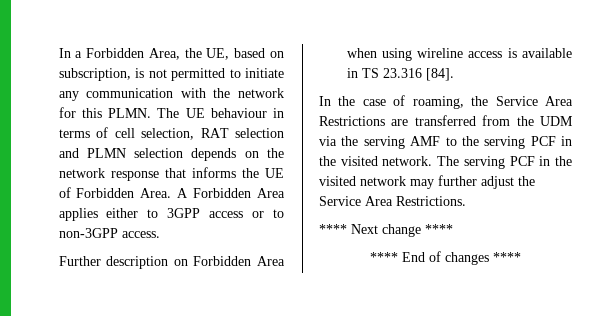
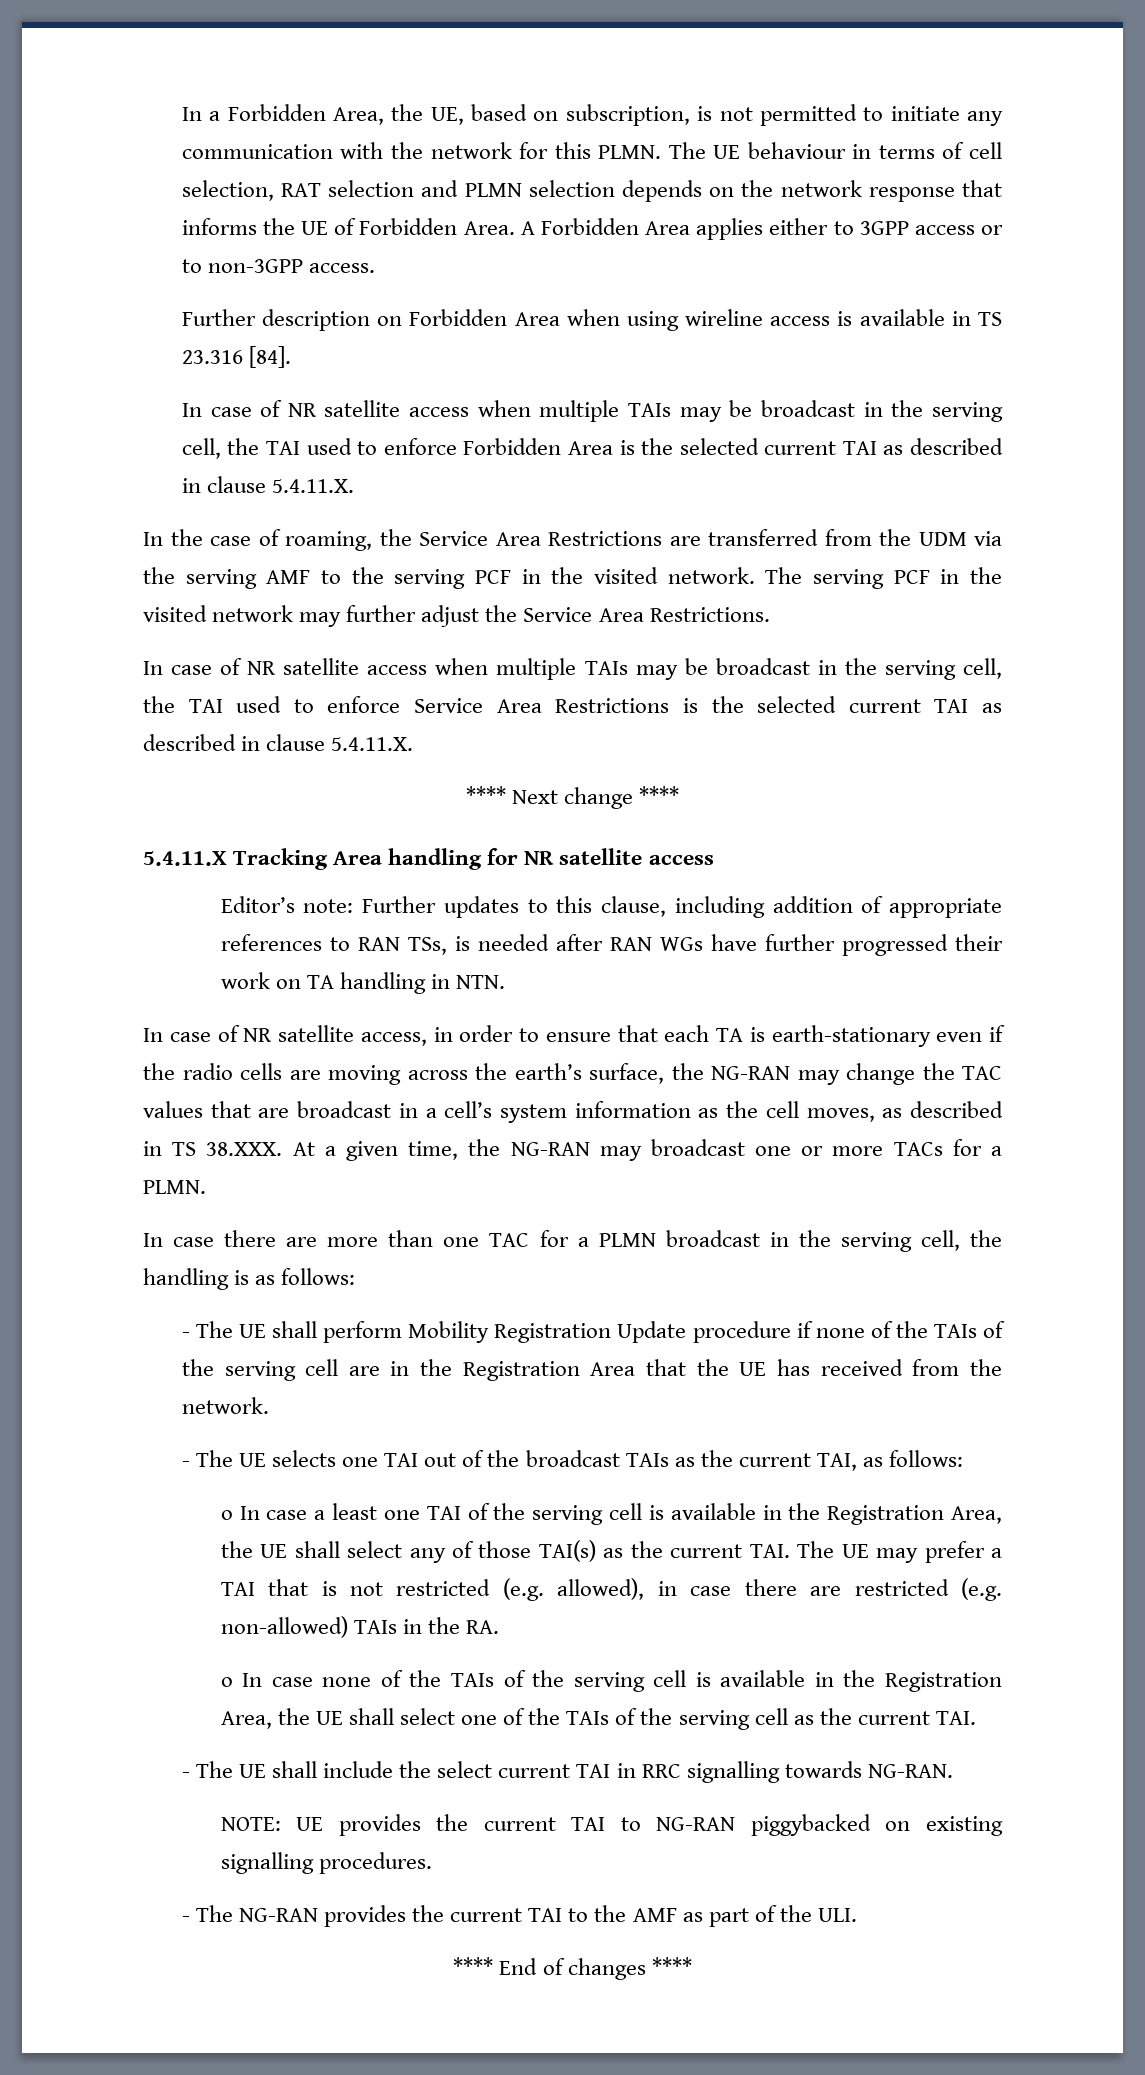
(454, 74) none -> [181,400,1003,422] [181,438,1004,459] [181,476,355,493] // In case of NR satellite access when multiple TAIs may be broadcast in the serving cell, the TAI used to enforce Forbidden Area is the selected current TAI as described in clause 5.4.11.X.
[319,224,453,237] **** Next change **** -> [143,658,1003,680] [143,696,1003,713] [143,734,414,751] [465,786,680,809] [143,848,714,870] [220,896,1003,918] [220,934,1003,956] [220,972,506,994] [143,1025,1005,1047] [143,1063,1002,1085] [143,1101,1003,1123] [143,1139,1002,1161] [143,1180,206,1194] [143,1230,1002,1252] [143,1268,356,1290] [181,1321,1006,1343] [181,1359,1002,1381] [181,1397,269,1414] [181,1450,964,1471] [220,1503,1003,1525] [220,1540,1003,1563] [220,1578,1002,1601] [220,1616,500,1638] [220,1670,1002,1692] [220,1708,976,1730] [181,1761,953,1783] [220,1814,1003,1836] [220,1852,432,1874] [181,1905,857,1927] In case of NR satellite access when multiple TAIs may be broadcast in the serving cell, the TAI used to enforce Service Area Restrictions is the selected current TAI as described in clause 5.4.11.X. // **** Next change **** // 5.4.11.X Tracking Area handling for NR satellite access // Editor’s note: Further updates to this clause, including addition of appropriate references to RAN TSs, is needed after RAN WGs have further progressed their work on TA handling in NTN. // In case of NR satellite access, in order to ensure that each TA is earth-stationary even if the radio cells are moving across the earth’s surface, the NG-RAN may change the TAC values that are broadcast in a cell’s system information as the cell moves, as described in TS 38.XXX. At a given time, the NG-RAN may broadcast one or more TACs for a PLMN. // In case there are more than one TAC for a PLMN broadcast in the serving cell, the handling is as follows: // - The UE shall perform Mobility Registration Update procedure if none of the TAIs of the serving cell are in the Registration Area that the UE has received from the network. // - The UE selects one TAI out of the broadcast TAIs as the current TAI, as follows: // o In case a least one TAI of the serving cell is available in the Registration Area, the UE shall select any of those TAI(s) as the current TAI. The UE may prefer a TAI that is not restricted (e.g. allowed), in case there are restricted (e.g. non-allowed) TAIs in the RA. // o In case none of the TAIs of the serving cell is available in the Registration Area, the UE shall select one of the TAIs of the serving cell as the current TAI. // - The UE shall include the select current TAI in RRC signalling towards NG-RAN. // NOTE: UE provides the current TAI to NG-RAN piggybacked on existing signalling procedures. // - The NG-RAN provides the current TAI to the AMF as part of the ULI.

